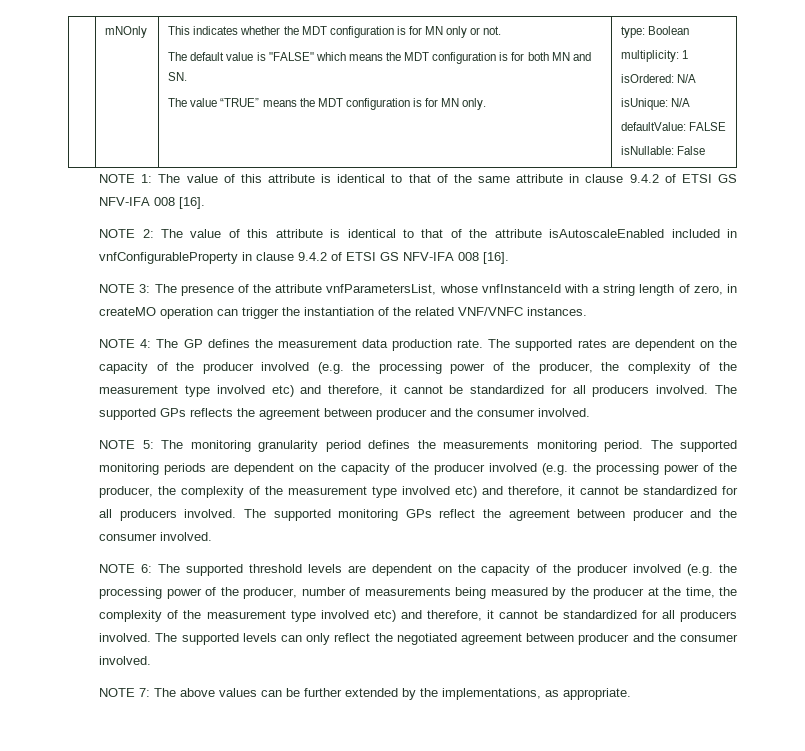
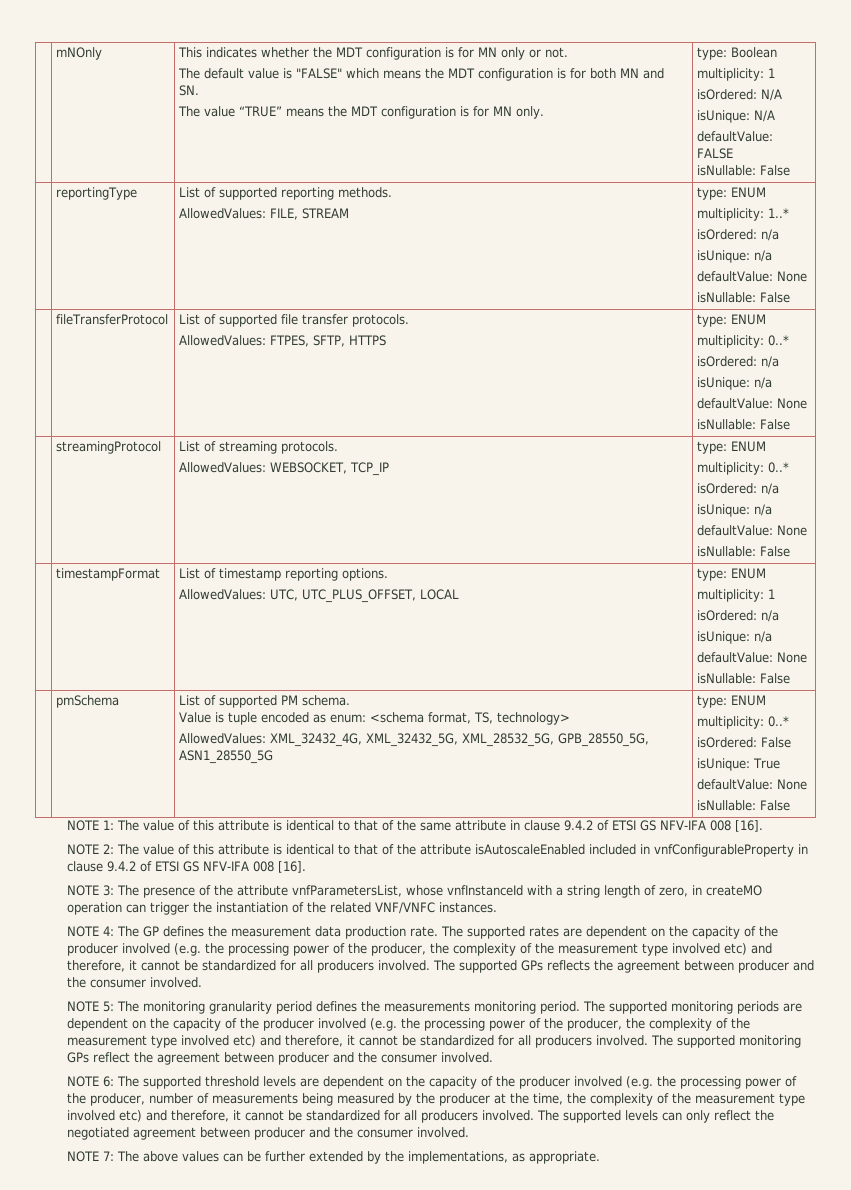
(706, 150) none -> [56,187,138,200] [179,187,393,200] [179,208,350,220] [697,187,767,200] [697,208,790,221] [697,229,780,241] [697,250,773,263] [697,271,808,282] [697,292,791,303] [56,314,169,325] [179,314,410,327] [179,335,387,347] [697,314,767,327] [697,335,790,348] [697,356,780,368] [697,377,773,390] [697,398,808,409] [697,419,791,430] [56,441,162,454] [179,441,339,454] [179,462,390,476] [697,441,767,454] [697,462,790,475] [697,483,780,495] [697,504,773,517] [697,525,808,536] [697,546,791,557] [56,568,161,581] [179,568,389,581] [179,589,460,603] [697,568,767,581] [697,589,776,602] [697,610,780,622] [697,631,773,644] [697,652,808,663] [697,673,791,684] [56,695,120,708] [179,695,351,708] [179,712,571,725] [179,733,650,747] [179,750,274,764] [697,695,767,708] [697,716,790,729] [697,737,792,748] [697,758,781,771] [697,779,808,790] [697,800,791,811] // | reportingType | List of supported reporting methods. // AllowedValues: FILE, STREAM | type: ENUM // multiplicity: 1..* // isOrdered: n/a // isUnique: n/a // defaultValue: None // isNullable: False // | fileTransferProtocol | List of supported file transfer protocols. // AllowedValues: FTPES, SFTP, HTTPS | type: ENUM // multiplicity: 0..* // isOrdered: n/a // isUnique: n/a // defaultValue: None // isNullable: False // | streamingProtocol | List of streaming protocols. // AllowedValues: WEBSOCKET, TCP_IP | type: ENUM // multiplicity: 0..* // isOrdered: n/a // isUnique: n/a // defaultValue: None // isNullable: False // | timestampFormat | List of timestamp reporting options. // AllowedValues: UTC, UTC_PLUS_OFFSET, LOCAL | type: ENUM // multiplicity: 1 // isOrdered: n/a // isUnique: n/a // defaultValue: None // isNullable: False // | pmSchema | List of supported PM schema. // Value is tuple encoded as enum: <schema format, TS, technology> // AllowedValues: XML_32432_4G, XML_32432_5G, XML_28532_5G, GPB_28550_5G, ASN1_28550_5G | type: ENUM // multiplicity: 0..* // isOrdered: False // isUnique: True // defaultValue: None // isNullable: False

